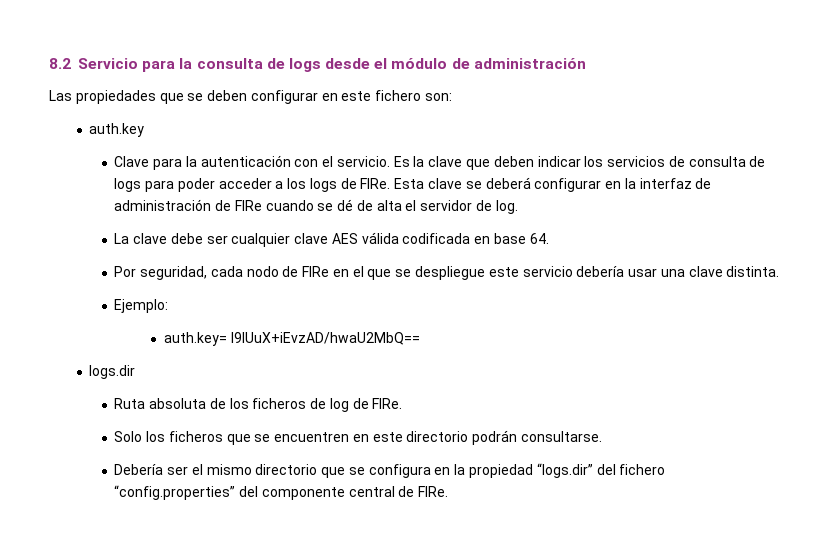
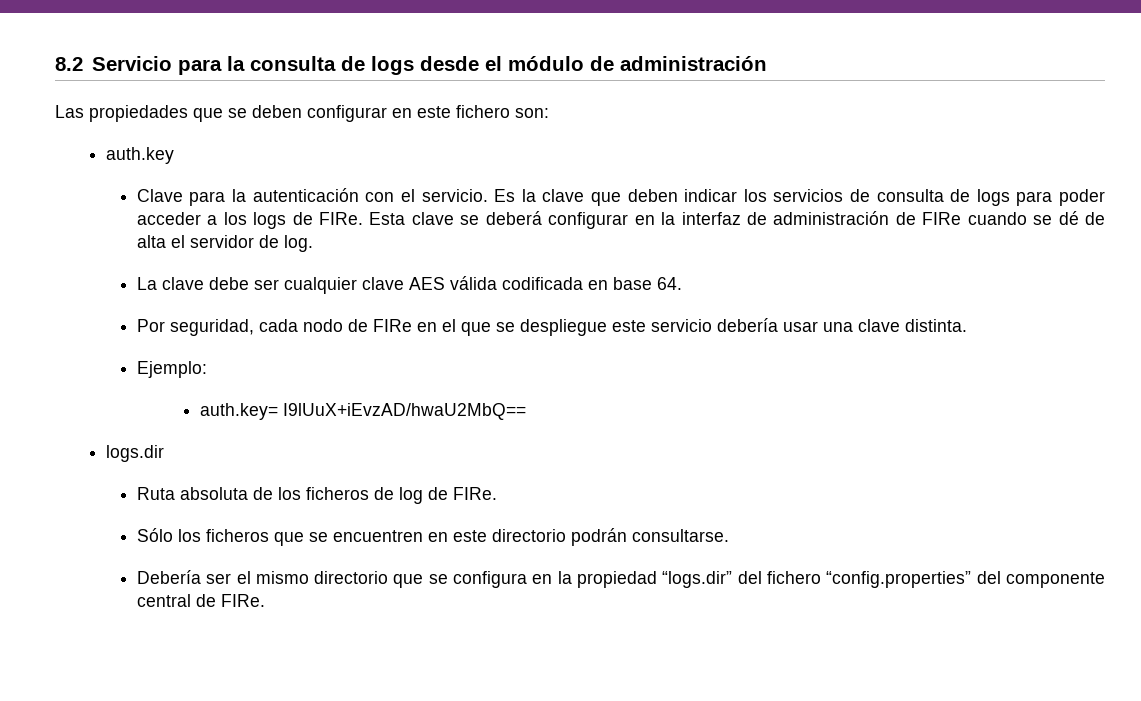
[114,431,143,442] Solo -> [136,528,173,542] Sólo

